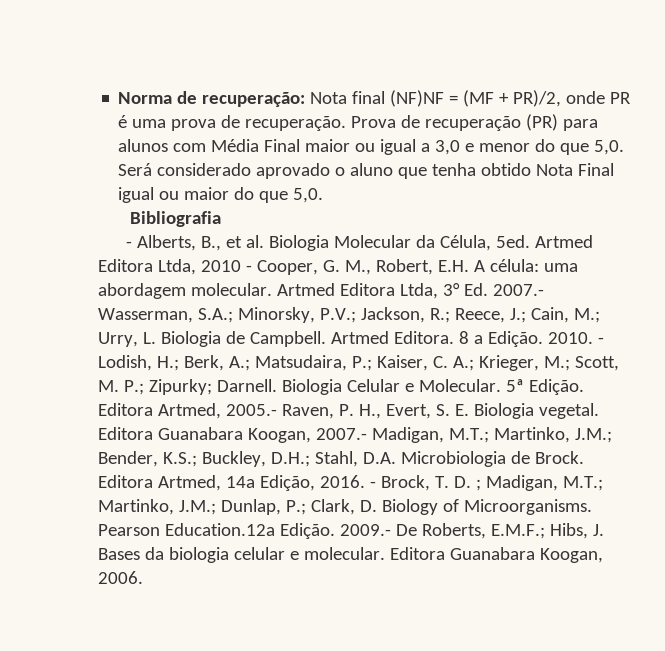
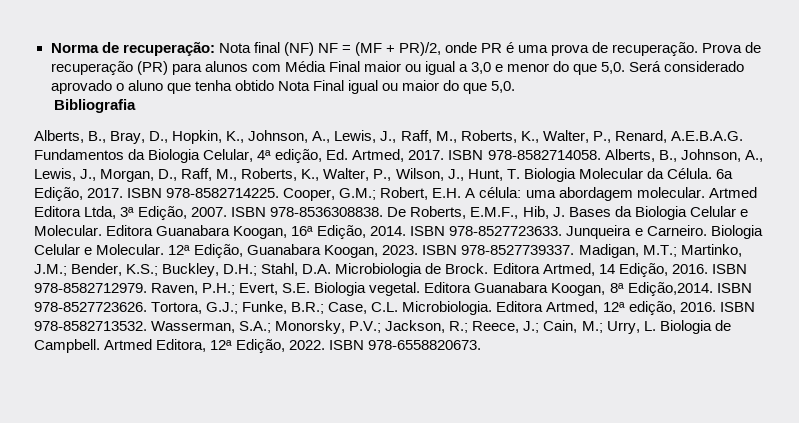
[390,90,445,107] (NF)NF -> [283,42,338,56] (NF) NF
[125,235,593,251] [98,259,371,275] - Alberts, B., et al. Biologia Molecular da Célula, 5ed. Artmed Editora Ltda, 2010 - Cooper, G. M., -> [34,130,743,144] [34,149,763,163] [34,168,733,182] [34,187,377,201] Alberts, B., Bray, D., Hopkin, K., Johnson, A., Lewis, J., Raff, M., Roberts, K., Walter, P., Renard, A.E.B.A.G. Fundamentos da Biologia Celular, 4ª edição, Ed. Artmed, 2017. ISBN 978-8582714058. Alberts, B., Johnson, A., Lewis, J., Morgan, D., Raff, M., Roberts, K., Walter, P., Wilson, J., Hunt, T. Biologia Molecular da Célula. 6a Edição, 2017. ISBN 978-8582714225. Cooper, G.M.;
[442,283,544,296] [98,307,600,323] [98,331,604,347] [98,355,619,371] [98,379,584,395] [98,403,599,419] [98,427,367,443] 3° Ed. 2007.- Wasserman, S.A.; Minorsky, P.V.; Jackson, R.; Reece, J.; Cain, M.; Urry, L. Biologia de Campbell. Artmed Editora. 8 a Edição. 2010. - Lodish, H.; Berk, A.; Matsudaira, P.; Kaiser, C. A.; Krieger, M.; Scott, M. P.; Zipurky; Darnell. Biologia Celular e Molecular. 5ª Edição. Editora Artmed, 2005.- Raven, P. H., Evert, S. E. Biologia vegetal. Editora Guanabara Koogan, 2007.- -> [120,206,748,220] [34,225,763,239] [34,244,575,258] 3ª Edição, 2007. ISBN 978-8536308838. De Roberts, E.M.F., Hib, J. Bases da Biologia Celular e Molecular. Editora Guanabara Koogan, 16ª Edição, 2014. ISBN 978-8527723633. Junqueira e Carneiro. Biologia Celular e Molecular. 12ª Edição, Guanabara Koogan, 2023. ISBN 978-8527739337.
[225,476,255,488] 14a -> [598,264,615,274] 14
[369,475,603,491] [98,499,592,515] [98,523,604,539] [98,547,603,563] [98,571,143,584] - Brock, T. D. ; Madigan, M.T.; Martinko, J.M.; Dunlap, P.; Clark, D. Biology of Microorganisms. Pearson Education.12a Edição. 2009.- De Roberts, E.M.F.; Hibs, J. Bases da biologia celular e molecular. Editora Guanabara Koogan, 2006. -> [711,264,747,274] [34,282,752,296] [34,301,755,315] [34,320,731,334] [34,339,482,353] ISBN 978-8582712979. Raven, P.H.; Evert, S.E. Biologia vegetal. Editora Guanabara Koogan, 8ª Edição,2014. ISBN 978-8527723626. Tortora, G.J.; Funke, B.R.; Case, C.L. Microbiologia. Editora Artmed, 12ª edição, 2016. ISBN 978-8582713532. Wasserman, S.A.; Monorsky, P.V.; Jackson, R.; Reece, J.; Cain, M.; Urry, L. Biologia de Campbell. Artmed Editora, 12ª Edição, 2022. ISBN 978-6558820673.

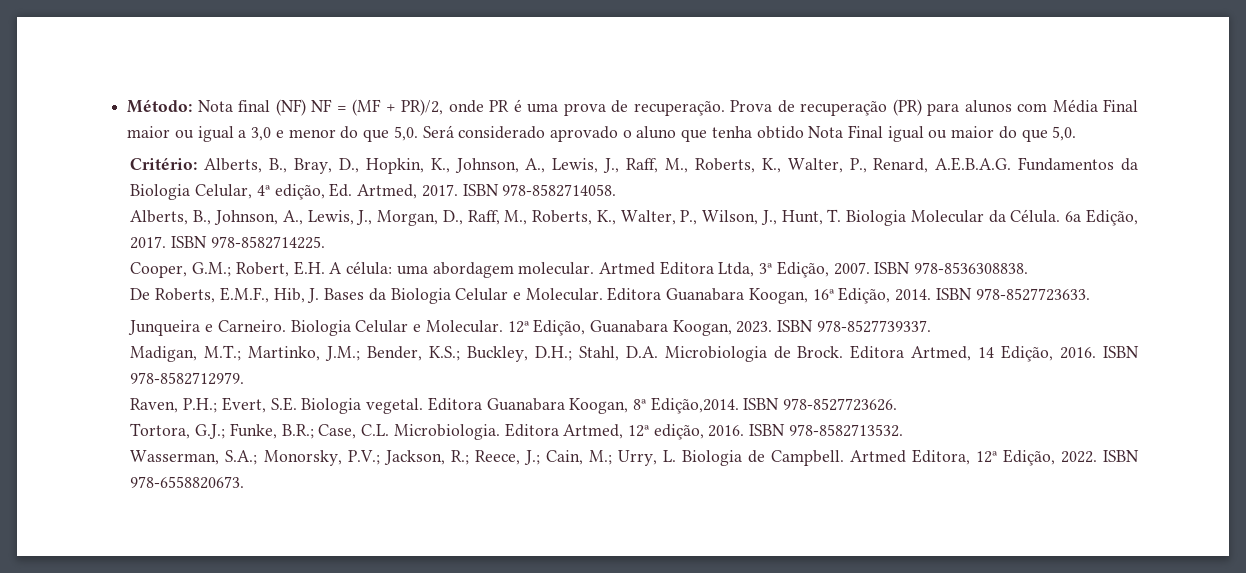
[50,41,215,56] Norma de recuperação: -> [127,99,193,113] Método:
[54,99,137,113] Bibliografia // -> [130,157,198,170] Critério:
(601, 155) none -> (617, 190) //
(280, 193) none -> (325, 242) //
(384, 212) none -> (1029, 268) //
(563, 231) none -> (1090, 294) //
(575, 250) none -> (931, 326) //
(147, 288) none -> (245, 378) //
(147, 307) none -> (898, 404) //
(147, 326) none -> (903, 430) //

